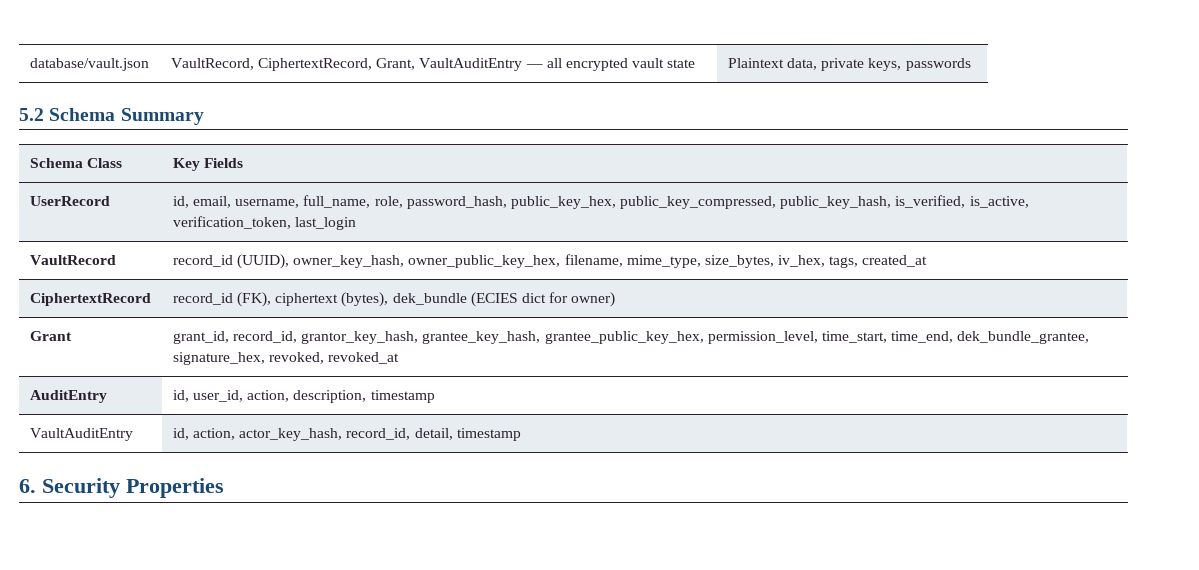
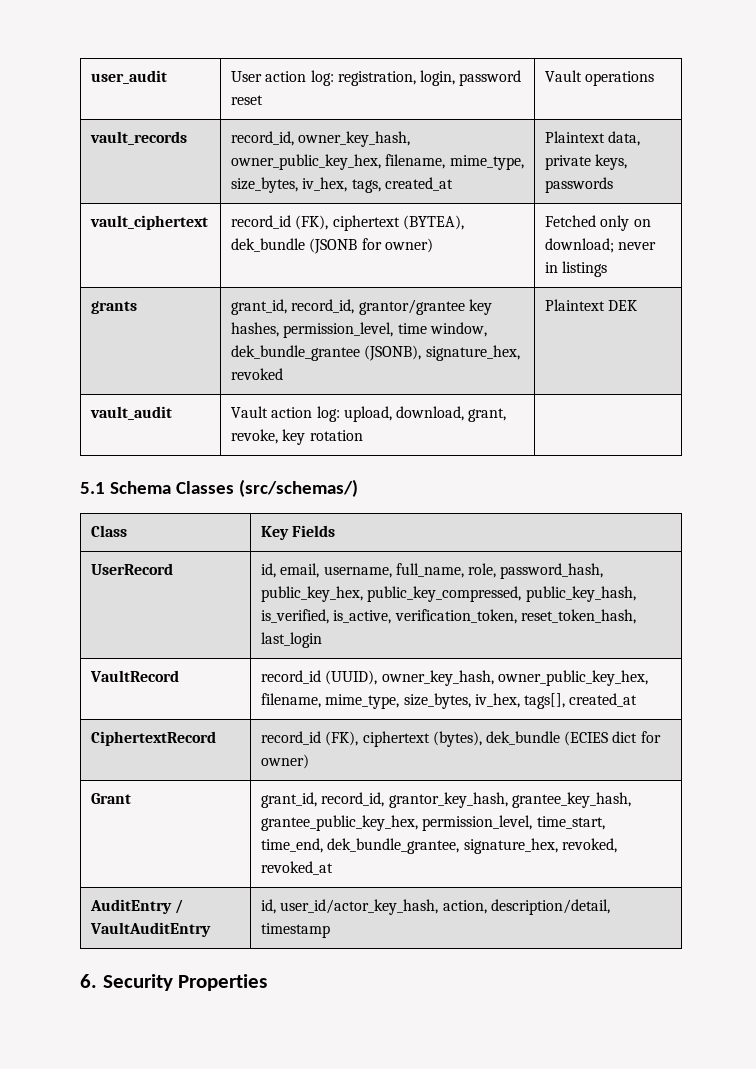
[29,58,149,71] [170,58,696,71] database/vault.json | VaultRecord, CiphertextRecord, Grant, VaultAuditEntry — all encrypted vault state -> [91,70,168,84] [231,70,522,86] [231,95,264,105] [545,70,655,86] [90,131,188,145] [231,131,411,147] [231,154,524,170] [231,177,453,193] user_audit | User action log: registration, login, password reset | Vault operations // vault_records | record_id, owner_key_hash, owner_public_key_hex, filename, mime_type, size_bytes, iv_hex, tags, created_at
[19,108,204,125] [29,158,83,168] // 5.2 Schema Summary // Schema -> [90,215,209,230] [231,215,464,231] [231,238,433,254] [545,215,651,231] [545,238,657,253] [545,261,608,277] [91,301,138,314] [231,299,492,315] [231,322,487,338] [231,345,520,361] [231,368,284,380] [545,299,638,311] [90,406,173,420] [231,406,507,422] [231,429,363,445] [80,479,359,497] // vault_ciphertext | record_id (FK), ciphertext (BYTEA), dek_bundle (JSONB for owner) | Fetched only on download; never in listings // grants | grant_id, record_id, grantor/grantee key hashes, permission_level, time window, dek_bundle_grantee (JSONB), signature_hex, revoked | Plaintext DEK // vault_audit | Vault action log: upload, download, grant, revoke, key rotation | // 5.1 Schema Classes (src/schemas/) //
(291, 222) none -> [520,609,636,624] reset_token_hash,
[829,256,859,268] tags, -> [524,693,566,709] tags[],
[172,390,435,403] [29,428,133,441] [172,428,453,441] | id, user_id, action, description, timestamp // VaultAuditEntry | id, action, actor_key_hash, record_id, detail, -> [175,899,184,914] [90,922,212,937] [261,899,610,915] / VaultAuditEntry | id, user_id/actor_key_hash, action, description/detail,

